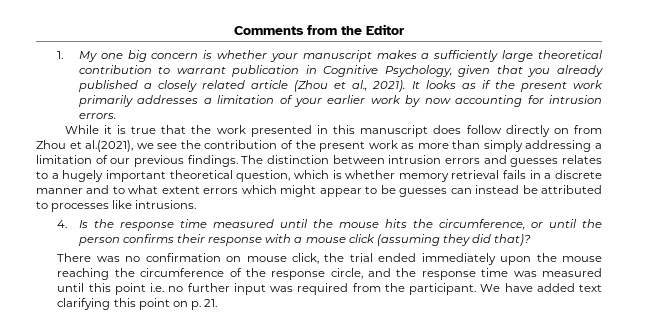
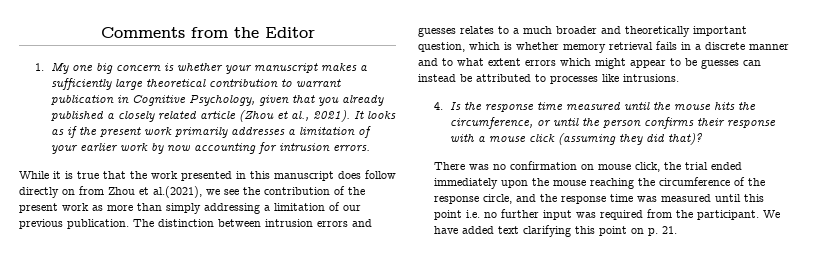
[187,155,238,167] findings. -> [67,219,129,229] publication.
[62,170,233,182] hugely important theoretical -> [523,26,747,37] much broader and theoretically important

